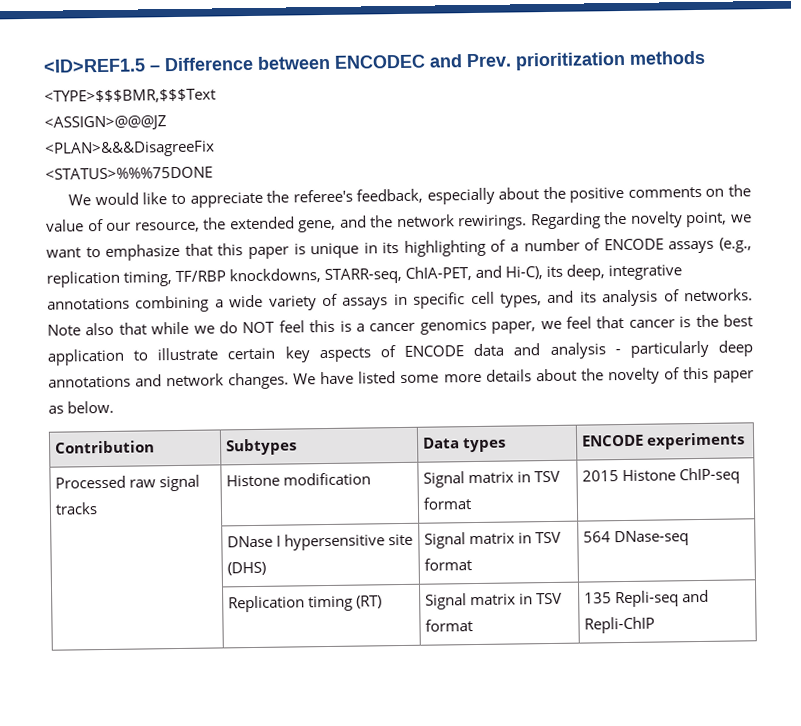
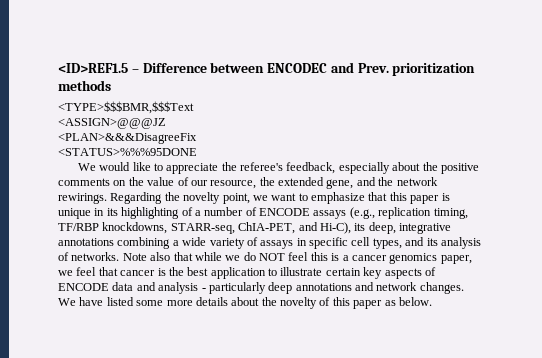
[45,166,213,180] <STATUS>%%%75DONE -> [58,148,197,156] <STATUS>%%%95DONE
[55,440,156,454] [226,438,298,456] [423,437,507,453] [581,432,746,450] [55,474,201,492] [55,502,99,515] [226,472,372,487] [423,470,561,488] [423,497,472,510] [582,467,741,485] [227,533,414,551] [227,561,267,576] [424,531,562,549] [424,558,473,571] [583,530,690,547] [228,595,383,613] [425,592,563,610] [425,619,474,632] [584,589,710,608] [584,616,656,634] // Contribution | Subtypes | Data types | ENCODE experiments // Processed raw signal tracks | Histone modification | Signal matrix in TSV format | 2015 Histone ChIP-seq // | DNase I hypersensitive site (DHS) | Signal matrix in TSV format | 564 DNase-seq // | Replication timing (RT) | Signal matrix in TSV format | 135 Repli-seq and Repli-ChIP -> (432, 301) none

